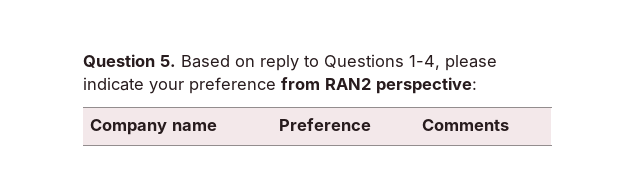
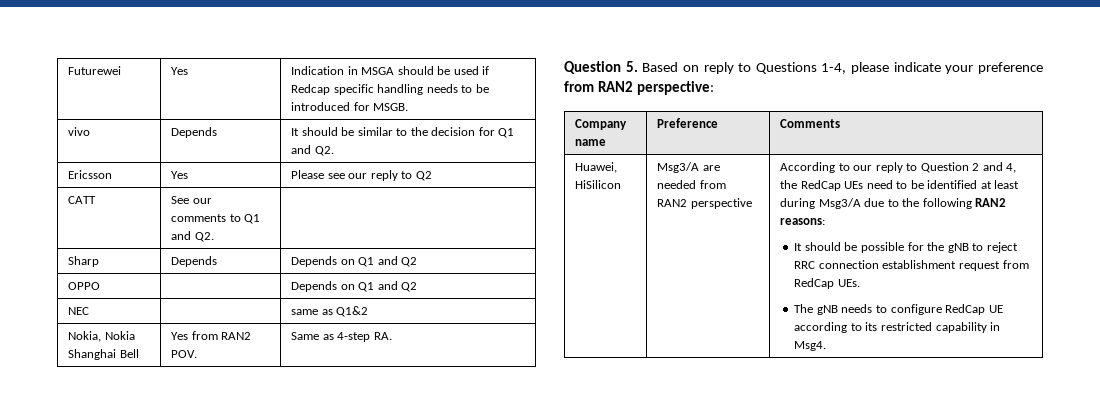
(83, 61) none -> [68,66,122,75] [171,67,189,75] [291,66,490,75] [291,84,489,95] [291,102,409,111] [68,127,91,136] [171,127,218,138] [291,127,515,138] [291,145,334,156] [68,170,113,179] [171,171,189,179] [291,170,432,181] [68,196,97,204] [171,196,212,204] [171,214,261,224] [171,231,214,242] [68,256,100,267] [171,256,218,267] [291,256,418,267] [68,282,101,290] [291,281,418,292] [68,307,90,315] [291,306,369,317] [68,331,135,342] [68,349,139,360] [171,331,252,340] [171,350,198,358] [291,332,392,342] Futurewei | Yes | Indication in MSGA should be used if Redcap specific handling needs to be introduced for MSGB. // vivo | Depends | It should be similar to the decision for Q1 and Q2. // Ericsson | Yes | Please see our reply to Q2 // CATT | See our comments to Q1 and Q2. | // Sharp | Depends | Depends on Q1 and Q2 // OPPO | | Depends on Q1 and Q2 // NEC | | same as Q1&2 // Nokia, Nokia Shanghai Bell | Yes from RAN2 POV. | Same as 4-step RA. //
(510, 125) none -> [575,162,618,173] [575,180,622,189] [657,162,720,173] [657,180,726,189] [657,198,752,209] [780,162,1017,173] [780,180,1020,191] [780,198,1007,209] [780,218,826,225] [794,242,1018,253] [794,260,1029,271] [794,278,860,289] [794,304,1003,315] [794,322,1001,333] [794,341,827,351] // Huawei, HiSilicon | Msg3/A are needed from RAN2 perspective | According to our reply to Question 2 and 4, the RedCap UEs need to be identified at least during Msg3/A due to the following RAN2 reasons: // It should be possible for the gNB to reject RRC connection establishment request from RedCap UEs. // The gNB needs to configure RedCap UE according to its restricted capability in Msg4.

